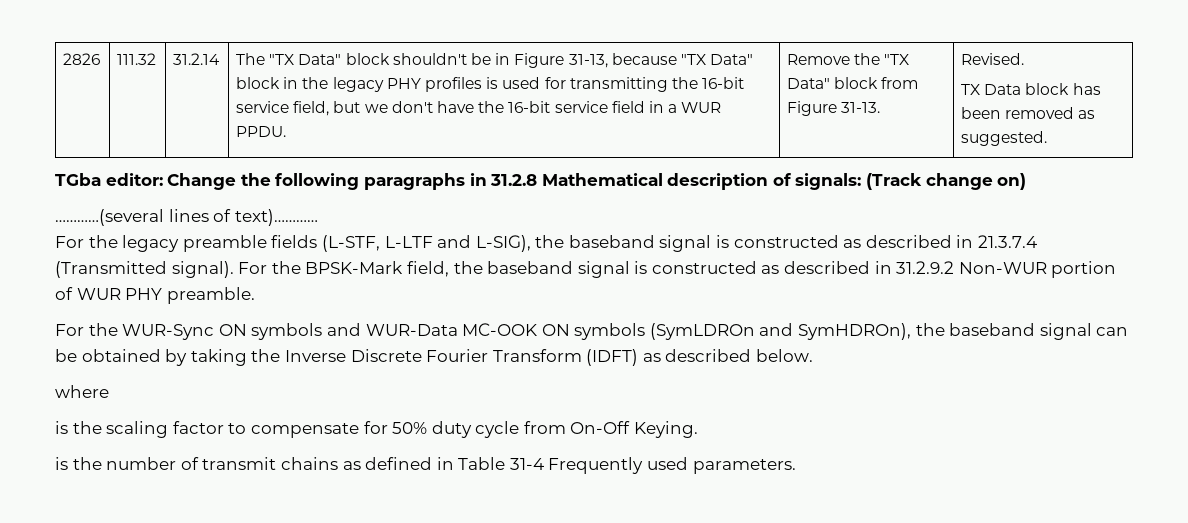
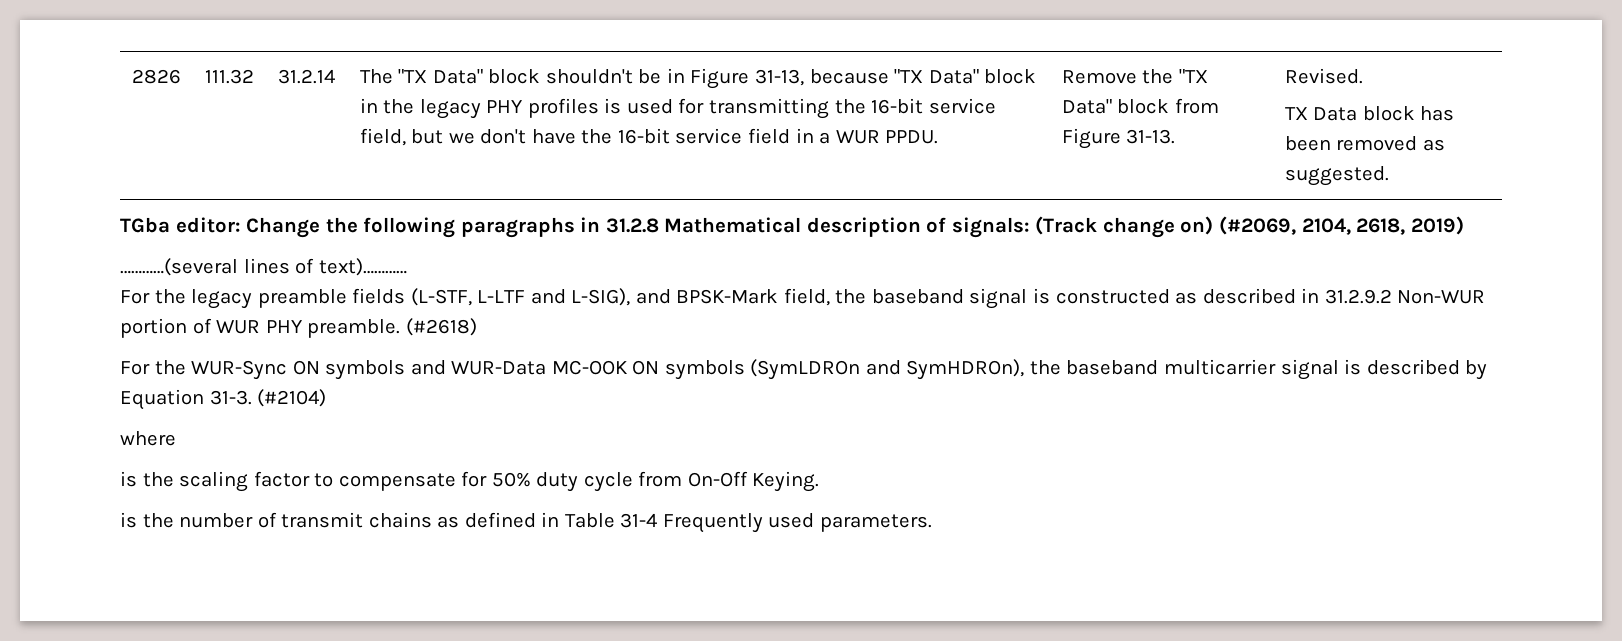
(1027, 181) none -> [1219,216,1464,235] (#2069, 2104, 2618, 2019)
[535,235,1038,252] [55,261,301,278] the baseband signal is constructed as described in 21.3.7.4 (Transmitted signal). For the -> [635,289,671,304] and
(255, 295) none -> [405,318,477,336] (#2618)
[1039,323,1129,340] [55,349,814,366] signal can be obtained by taking the Inverse Discrete Fourier Transform (IDFT) as described below. -> [1164,359,1488,380] [120,389,327,410] multicarrier signal is described by Equation 31-3. (#2104)

